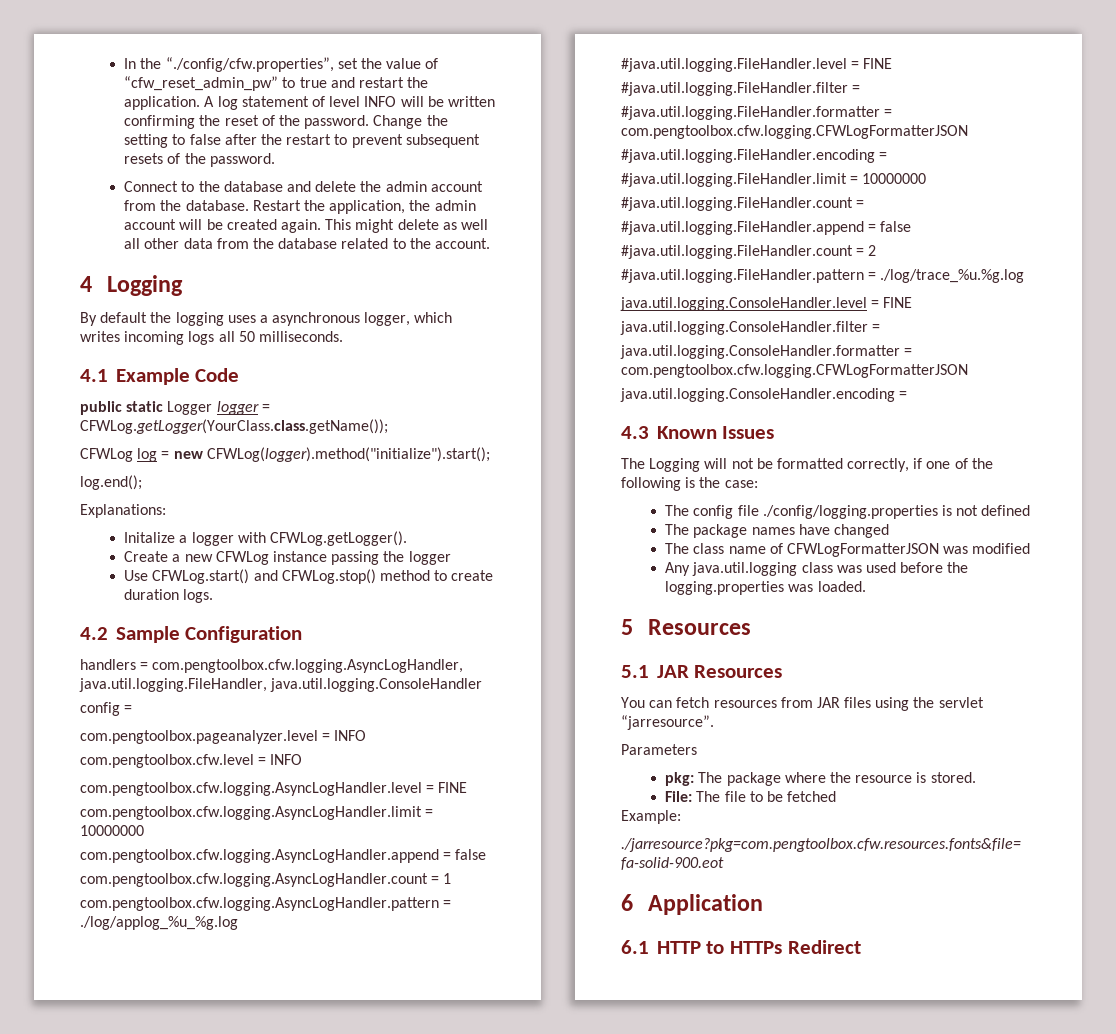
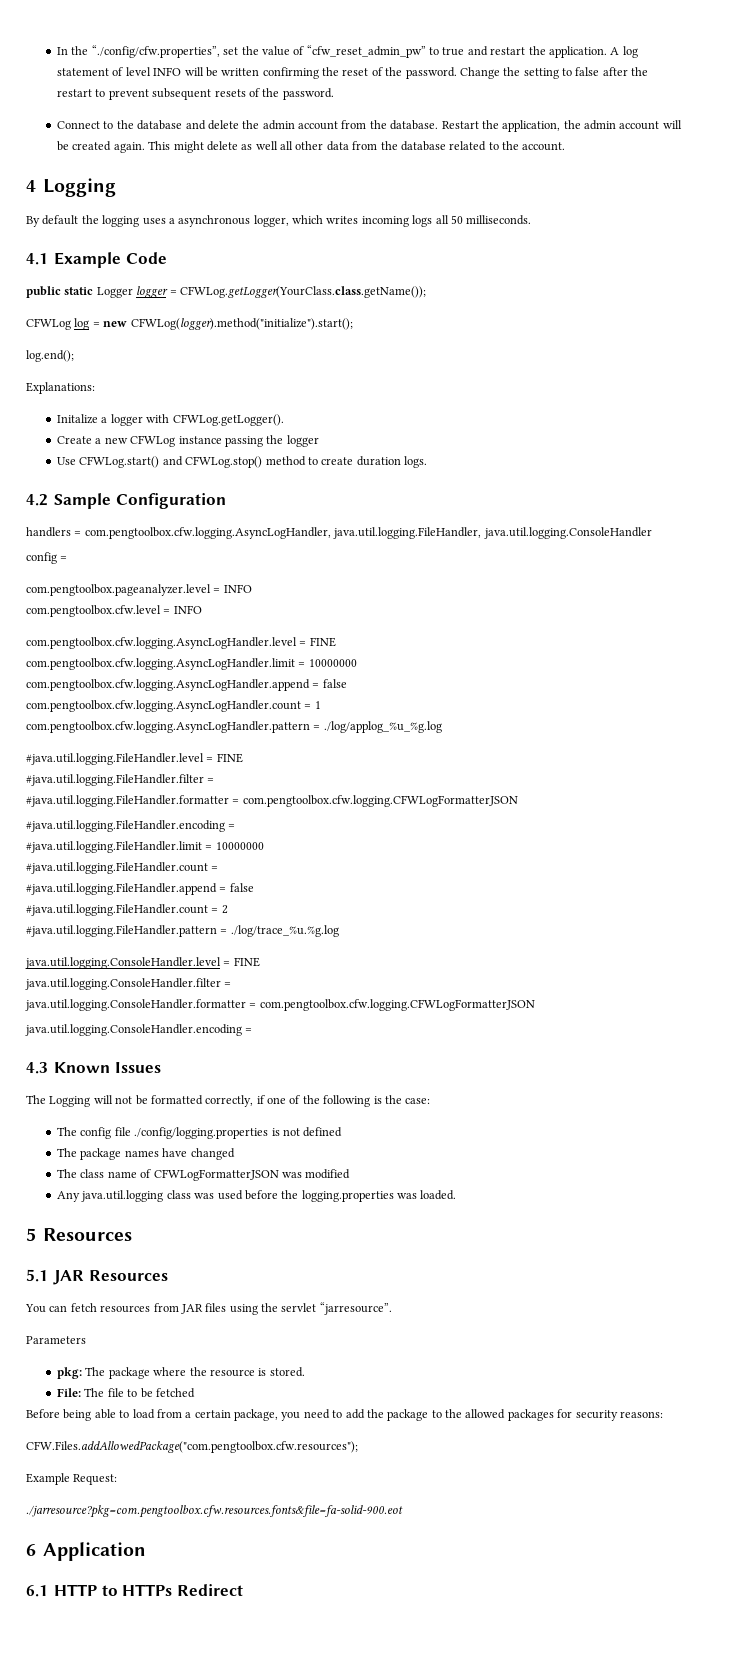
[621,810,681,824] Example: -> [26,1409,663,1421] [26,1441,358,1453] [26,1473,118,1485] Before being able to load from a certain package, you need to add the package to the allowed packages for security reasons: // CFW.Files.addAllowedPackage("com.pengtoolbox.cfw.resources"); // Example Request:

